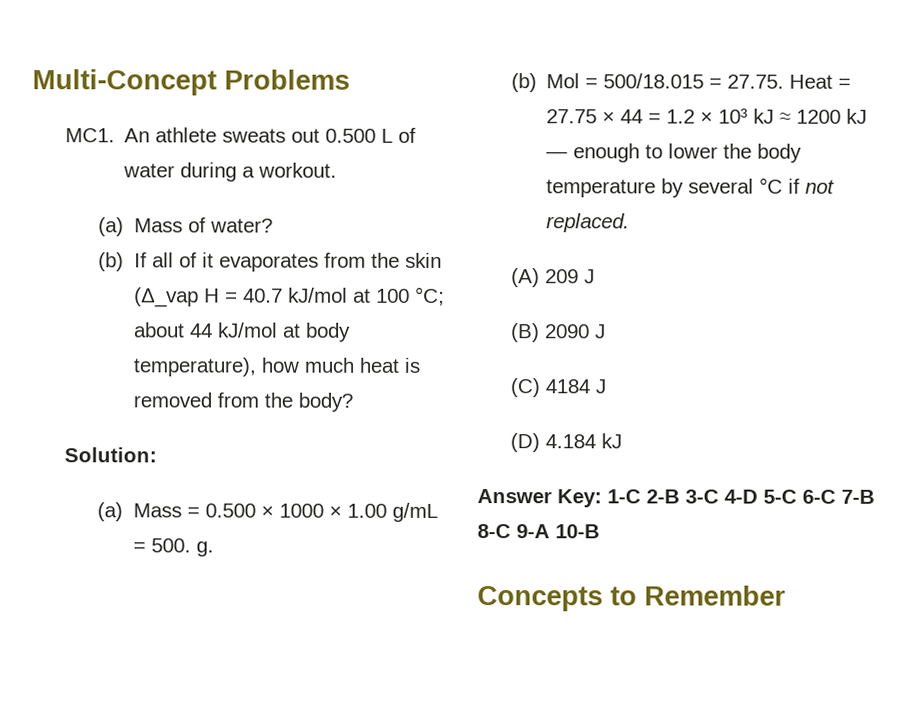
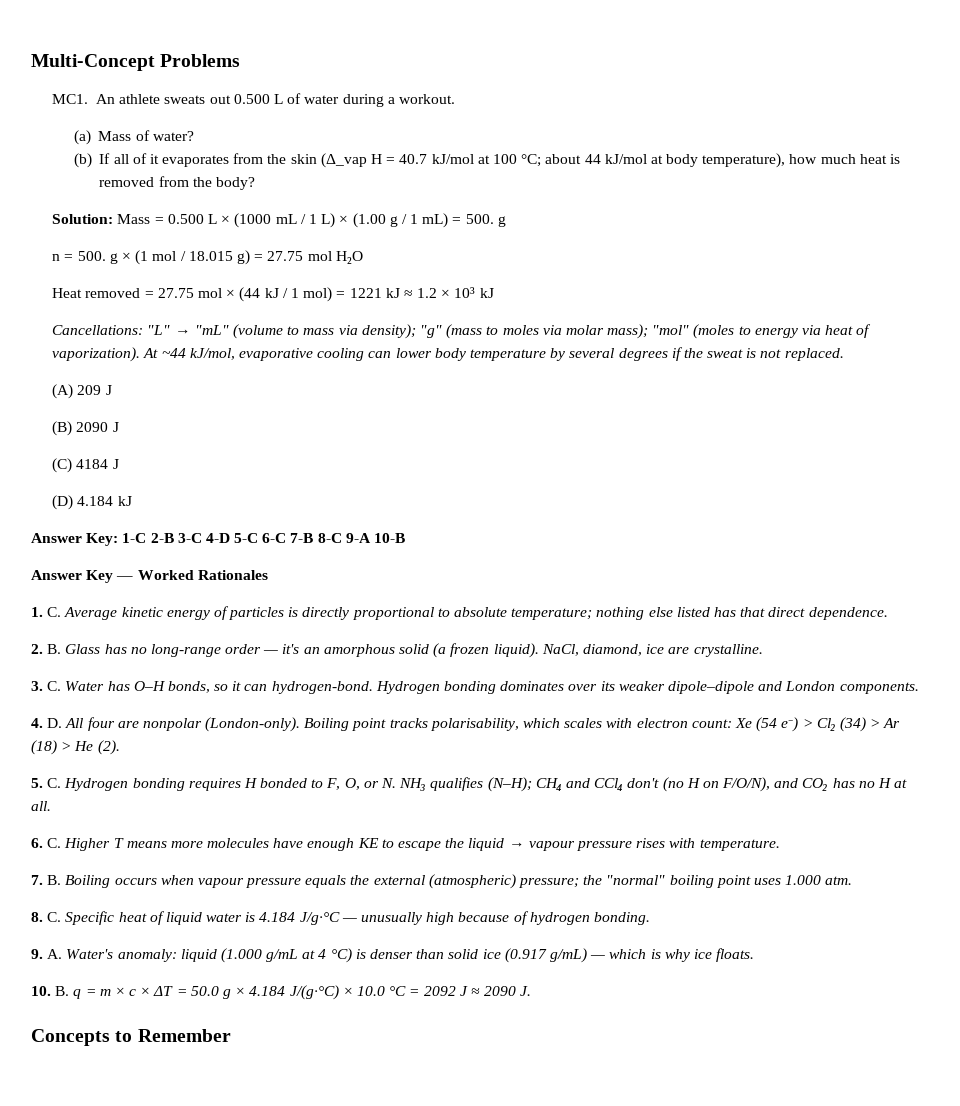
[97,502,124,522] // (a) -> (114, 219) none
[260,502,438,522] [132,538,214,557] [511,73,852,93] [546,108,868,124] [546,143,803,163] [546,177,801,198] × 1000 × 1.00 g/mL = 500. g. // (b) Mol = 500/18.015 = 27.75. Heat = 27.75 × 44 = 1.2 × 10³ kJ ≈ 1200 kJ — enough to lower the body temperature by several °C if -> [208,213,506,228] [52,250,363,265] [52,287,494,302] [52,324,872,339] [52,347,757,362] L × (1000 mL / 1 L) × (1.00 g / 1 mL) = 500. g // n = 500. g × (1 mol / 18.015 g) = 27.75 mol H₂O // Heat removed = 27.75 mol × (44 kJ / 1 mol) = 1221 kJ ≈ 1.2 × 10³ kJ // Cancellations: "L" → "mL" (volume to mass via density); "g" (mass to moles via molar mass); "mol" (moles to energy via heat of vaporization). At ~44 kJ/mol, evaporative cooling can lower body temperature by several degrees if the sweat is
(600, 531) none -> [31,570,268,583] [31,606,888,620] [31,643,763,658] [31,681,919,694] [31,717,901,732] [31,740,120,755] [31,777,908,792] [31,801,51,811] [31,838,780,851] [31,874,853,889] [31,911,650,925] [31,948,755,963] [31,985,532,1000] // Answer Key — Worked Rationales // 1. C. Average kinetic energy of particles is directly proportional to absolute temperature; nothing else listed has that direct dependence. // 2. B. Glass has no long-range order — it's an amorphous solid (a frozen liquid). NaCl, diamond, ice are crystalline. // 3. C. Water has O–H bonds, so it can hydrogen-bond. Hydrogen bonding dominates over its weaker dipole–dipole and London components. // 4. D. All four are nonpolar (London-only). Boiling point tracks polarisability, which scales with electron count: Xe (54 e⁻) > Cl₂ (34) > Ar (18) > He (2). // 5. C. Hydrogen bonding requires H bonded to F, O, or N. NH₃ qualifies (N–H); CH₄ and CCl₄ don't (no H on F/O/N), and CO₂ has no H at all. // 6. C. Higher T means more molecules have enough KE to escape the liquid → vapour pressure rises with temperature. // 7. B. Boiling occurs when vapour pressure equals the external (atmospheric) pressure; the "normal" boiling point uses 1.000 atm. // 8. C. Specific heat of liquid water is 4.184 J/g·°C — unusually high because of hydrogen bonding. // 9. A. Water's anomaly: liquid (1.000 g/mL at 4 °C) is denser than solid ice (0.917 g/mL) — which is why ice floats. // 10. B. q = m × c × ΔT = 50.0 g × 4.184 J/(g·°C) × 10.0 °C = 2092 J ≈ 2090 J.

